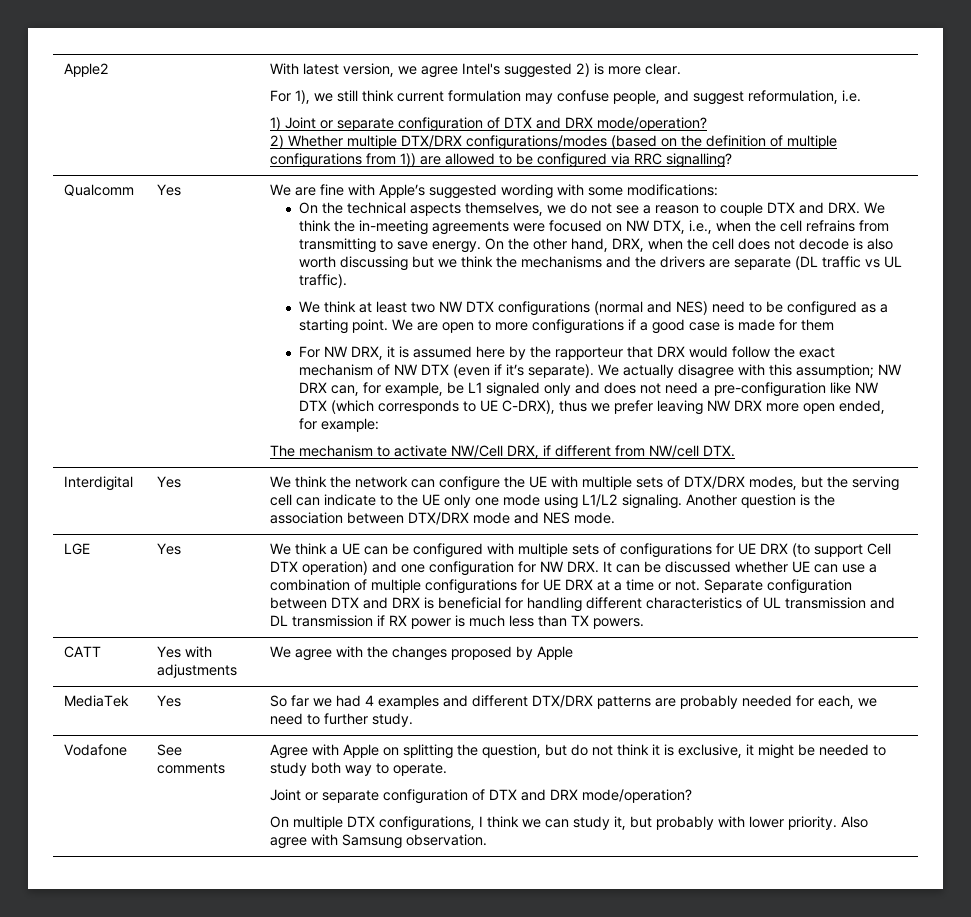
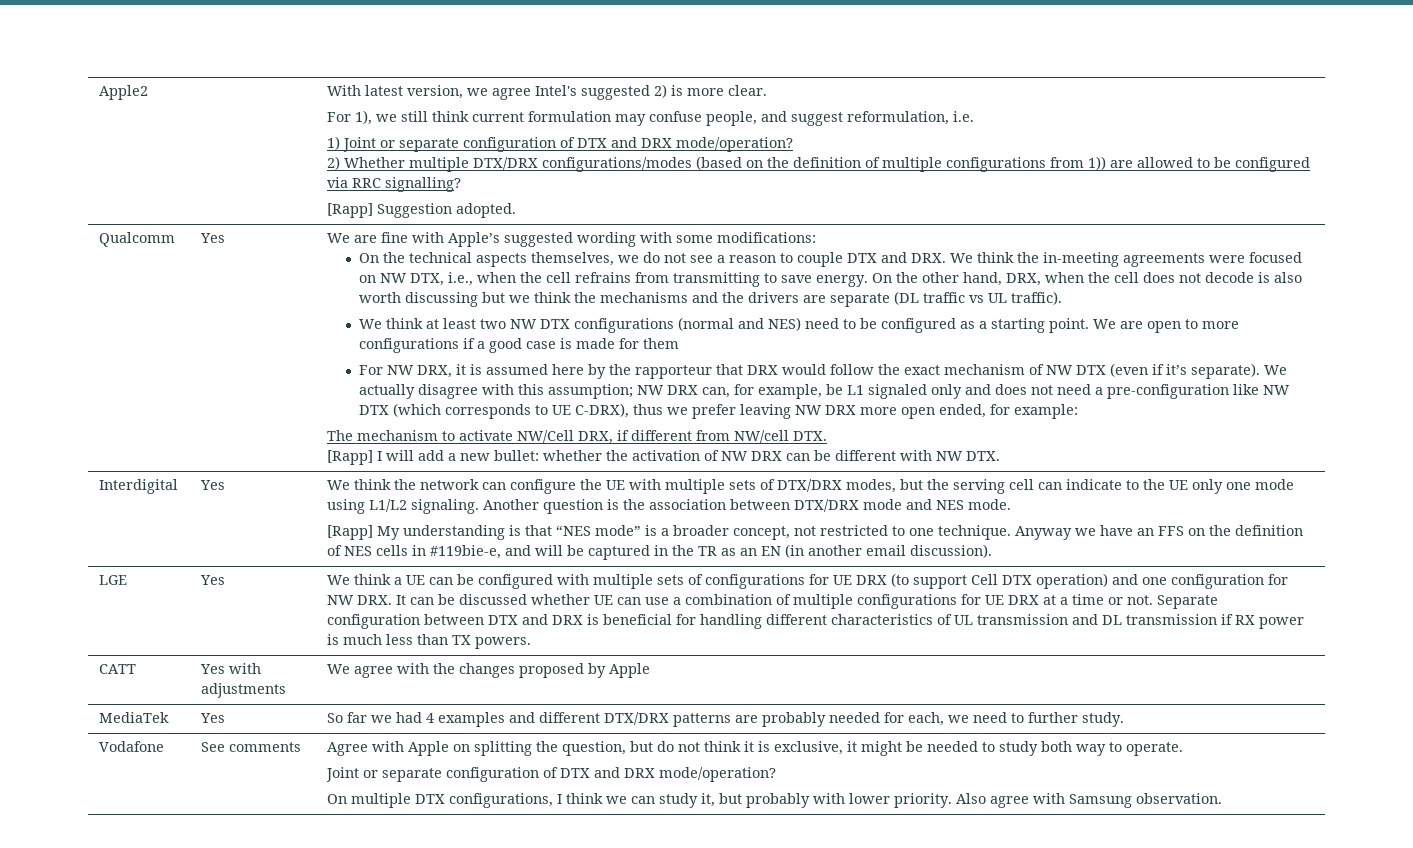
(733, 160) none -> [327,203,517,218] // [Rapp] Suggestion adopted.
(736, 451) none -> [327,450,1001,465] // [Rapp] I will add a new bullet: whether the activation of NW DRX can be different with NW DTX.
(616, 518) none -> [327,525,1304,540] [327,544,993,560] // [Rapp] My understanding is that “NES mode” is a broader concept, not restricted to one technique. Anyway we have an FFS on the definition of NES cells in #119bie-e, and will be captured in the TR as an EN (in another email discussion).

